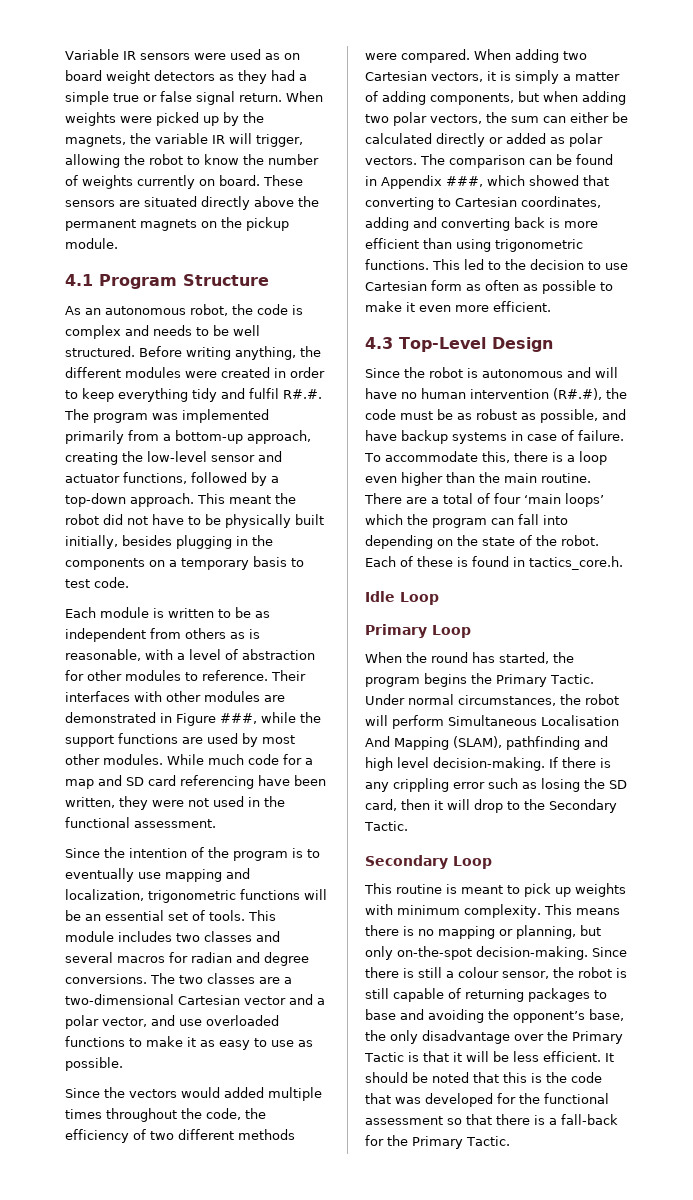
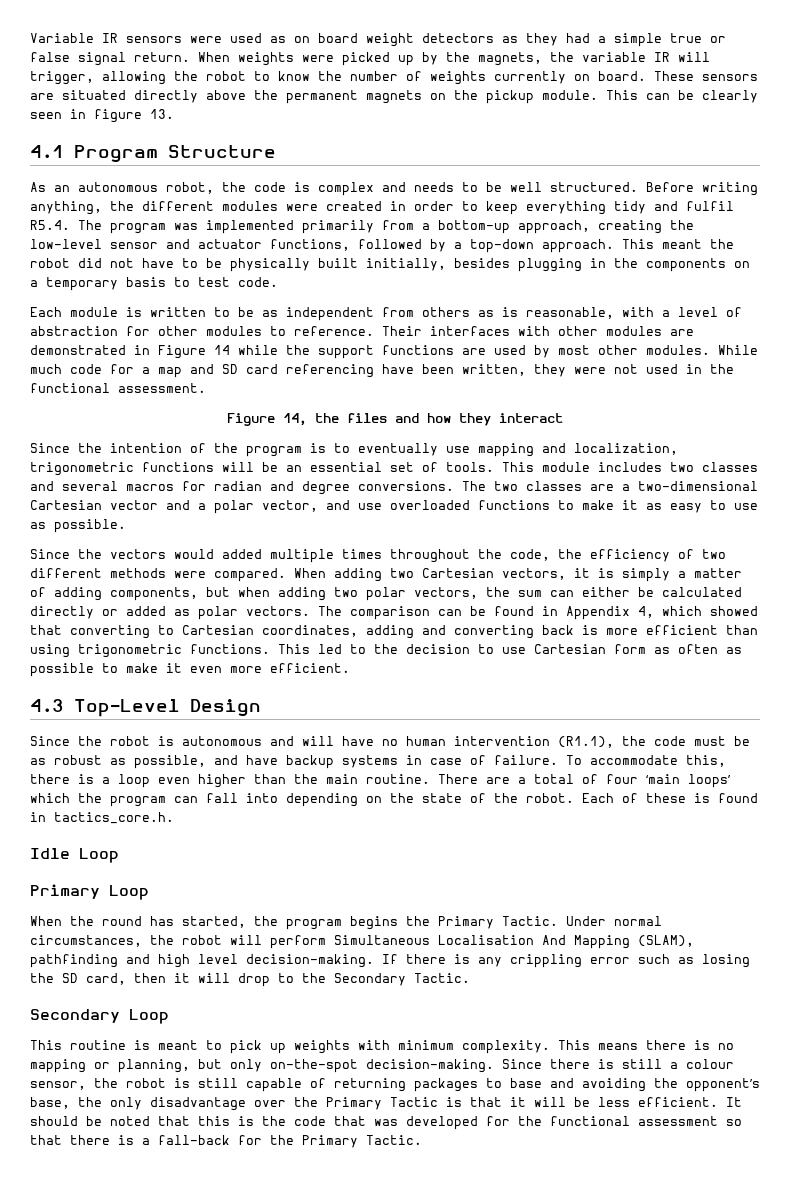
(118, 243) none -> [606,90,758,103] [30,109,174,123] This can be clearly seen in figure 13.
[283,389,322,399] R#.#. -> [30,220,70,230] R5.4.
[220,713,257,724] ###, -> [214,345,230,355] 14
(216, 823) none -> [227,413,563,426] // Figure 14, the files and how they interact
[446,176,483,187] ###, -> [638,606,654,618] 4,
[553,388,602,400] (R#.#), -> [558,736,614,748] (R1.1),

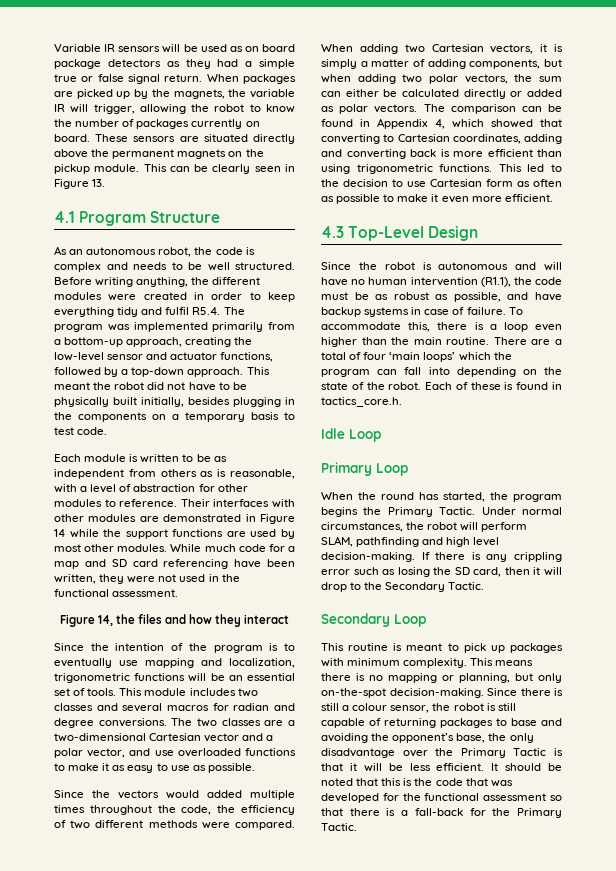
[190,36,222,43] were -> [162,44,198,53] will be
[366,33,414,47] weight -> [54,59,101,69] package
[238,52,334,66] weights were -> [243,74,296,84] [54,91,73,97] packages are
[430,71,486,85] weights -> [136,119,190,129] packages
[94,109,142,123] figure -> [54,179,89,189] Figure
[334,935,694,949] Simultaneous Localisation And Mapping (SLAM), -> [321,536,353,547] SLAM,
[294,1040,350,1054] weights -> [510,643,563,653] packages

